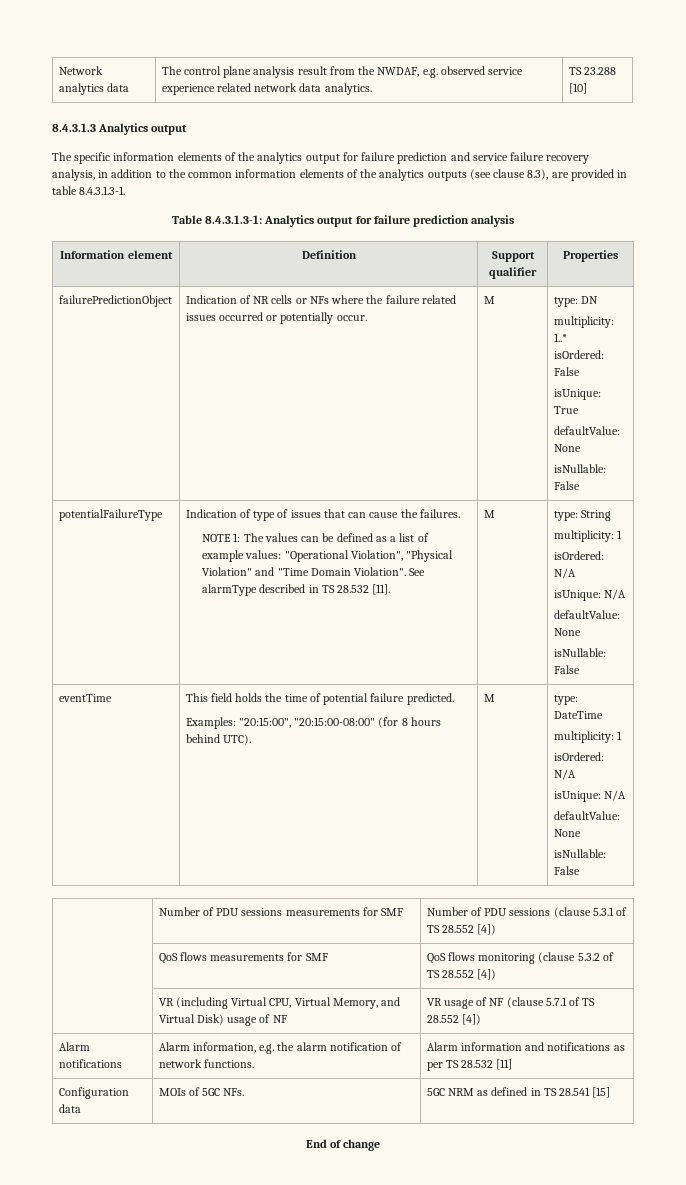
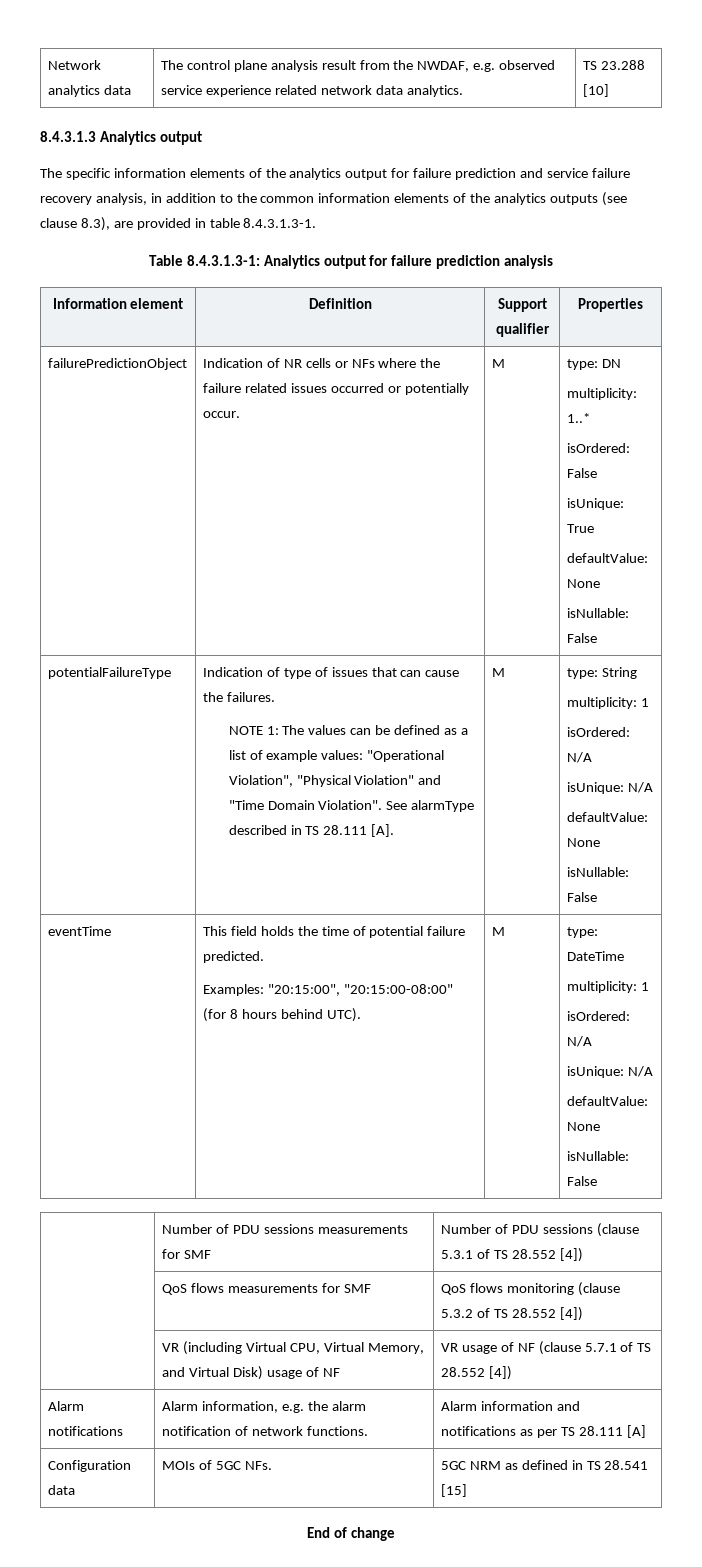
[337,584,391,595] 28.532 [11]. -> [323,824,395,837] 28.111 [A].
[461,1059,513,1070] 28.532 [11] -> [578,1425,646,1438] 28.111 [A]

